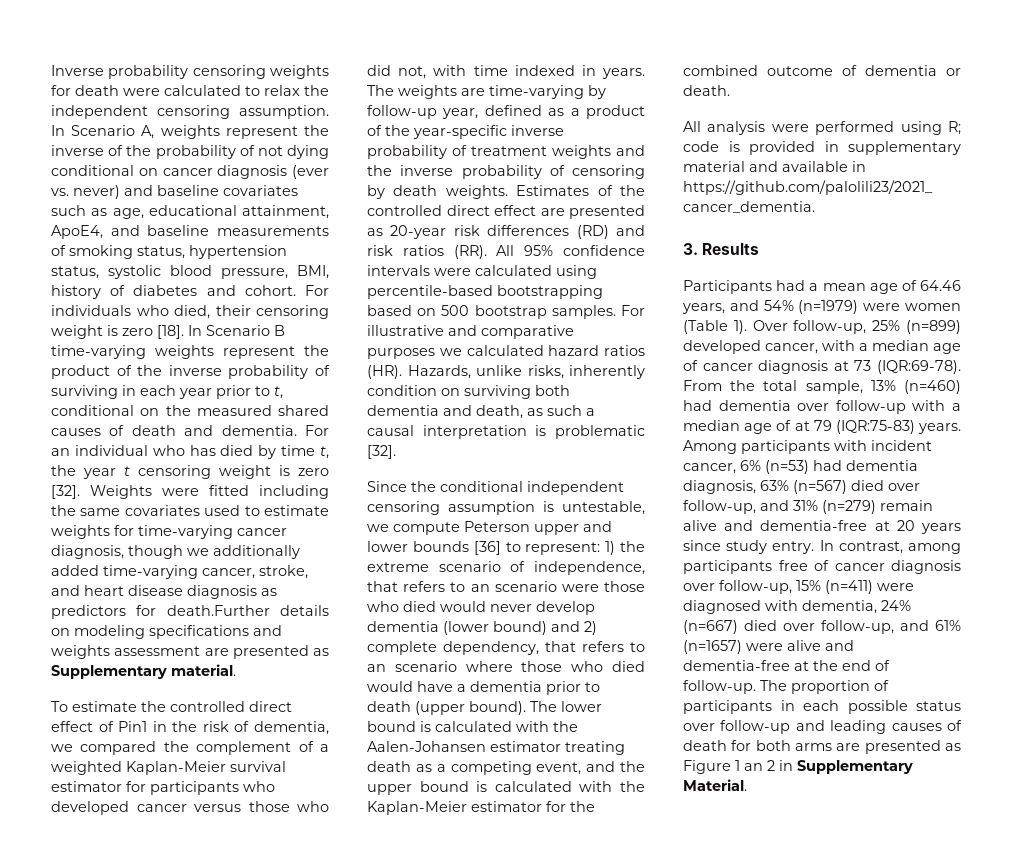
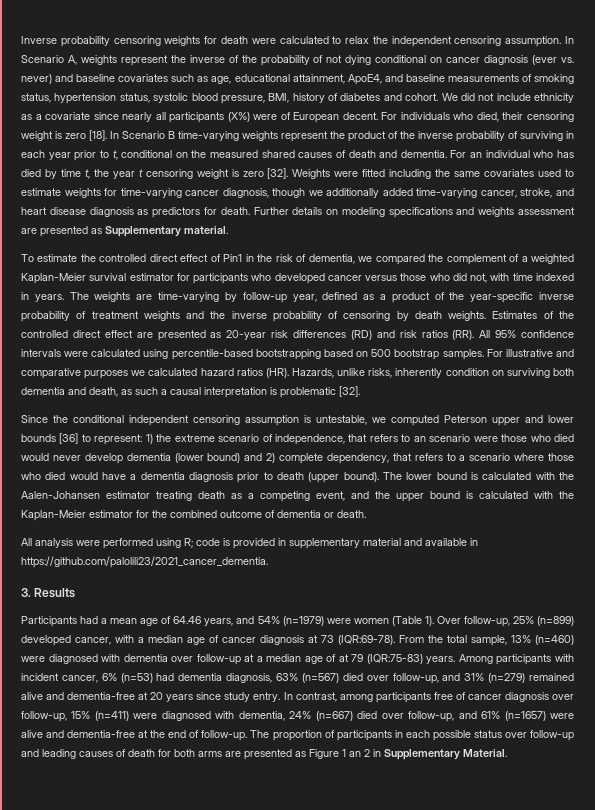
(296, 290) none -> [441,93,574,103] [21,112,378,123] We did not include ethnicity as a covariate since nearly all participants (X%) were of European decent.
[166,605,270,616] death.Further -> [220,207,289,215] death. Further
[393,522,460,535] compute -> [391,415,439,426] computed
[367,664,386,672] an -> [459,455,466,461] a
(542, 686) none -> [188,472,233,482] diagnosis
[683,400,712,411] had -> [21,654,121,664] were diagnosed with
[912,400,946,411] with -> [244,654,255,662] at
[880,500,933,511] remain -> [529,673,575,681] remained

